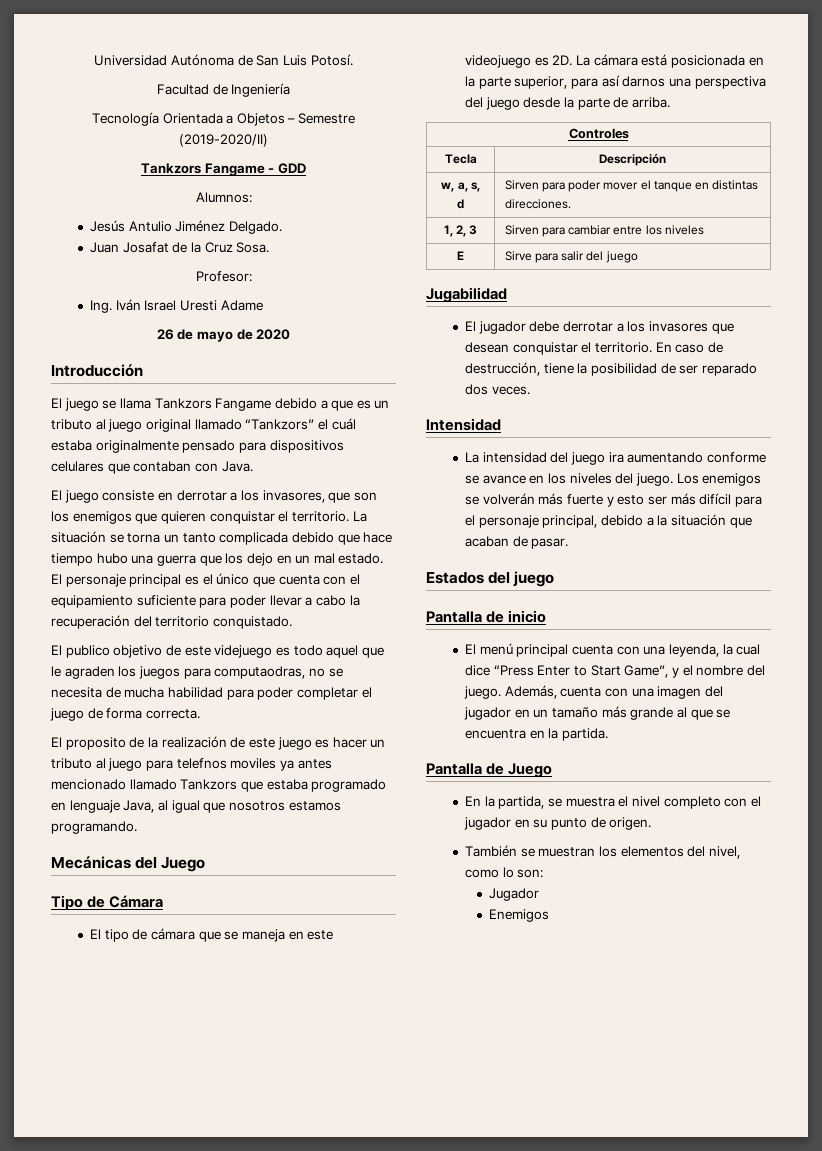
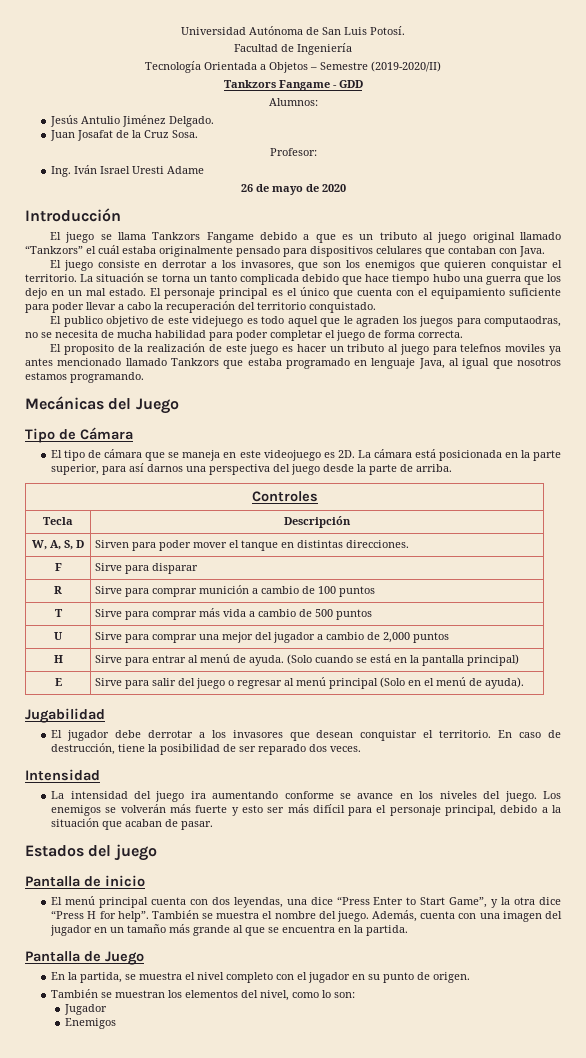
[441,182,480,192] [457,199,464,209] w, a, s, d -> [32,540,84,550] W, A, S, D
[443,225,478,237] [504,225,704,237] 1, 2, 3 | Sirven para cambiar entre los niveles -> [54,563,62,571] [94,563,198,574] [54,586,62,594] [94,585,375,597] [54,609,63,617] [94,608,372,620] [54,632,63,640] [94,632,449,643] [53,655,63,663] [94,654,519,666] F | Sirve para disparar // R | Sirve para comprar munición a cambio de 100 puntos // T | Sirve para comprar más vida a cambio de 500 puntos // U | Sirve para comprar una mejor del jugador a cambio de 2,000 puntos // H | Sirve para entrar al menú de ayuda. (Solo cuando se está en la pantalla principal)
(638, 257) none -> [227,677,524,689] o regresar al menú principal (Solo en el menú de ayuda).
[643,644,761,657] una leyenda, la cual -> [211,897,307,908] dos leyendas, una
(679, 672) none -> [501,897,561,905] [51,910,260,922] la otra dice “Press H for help”. También se muestra

